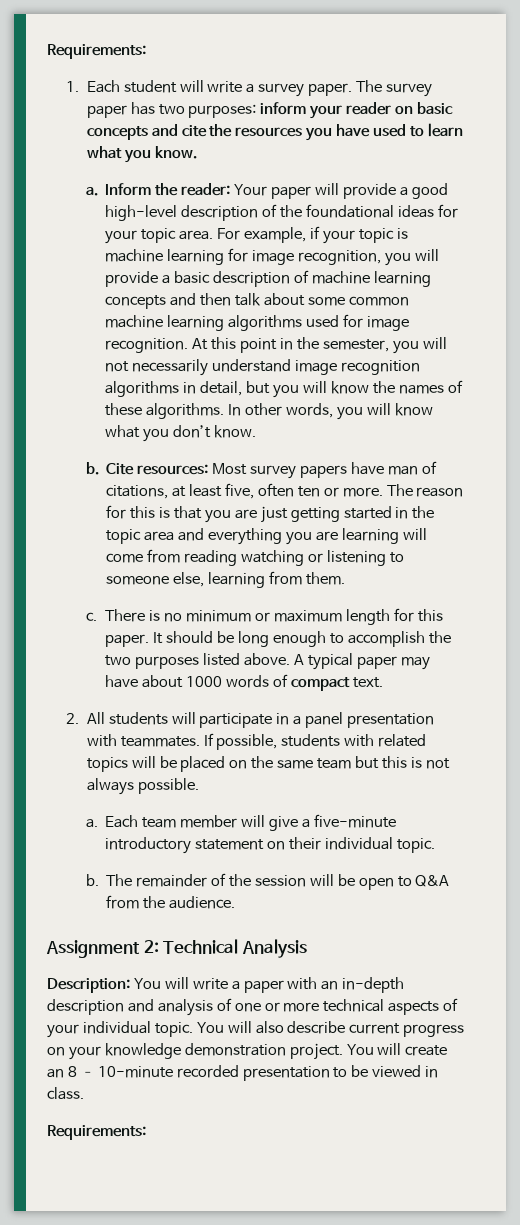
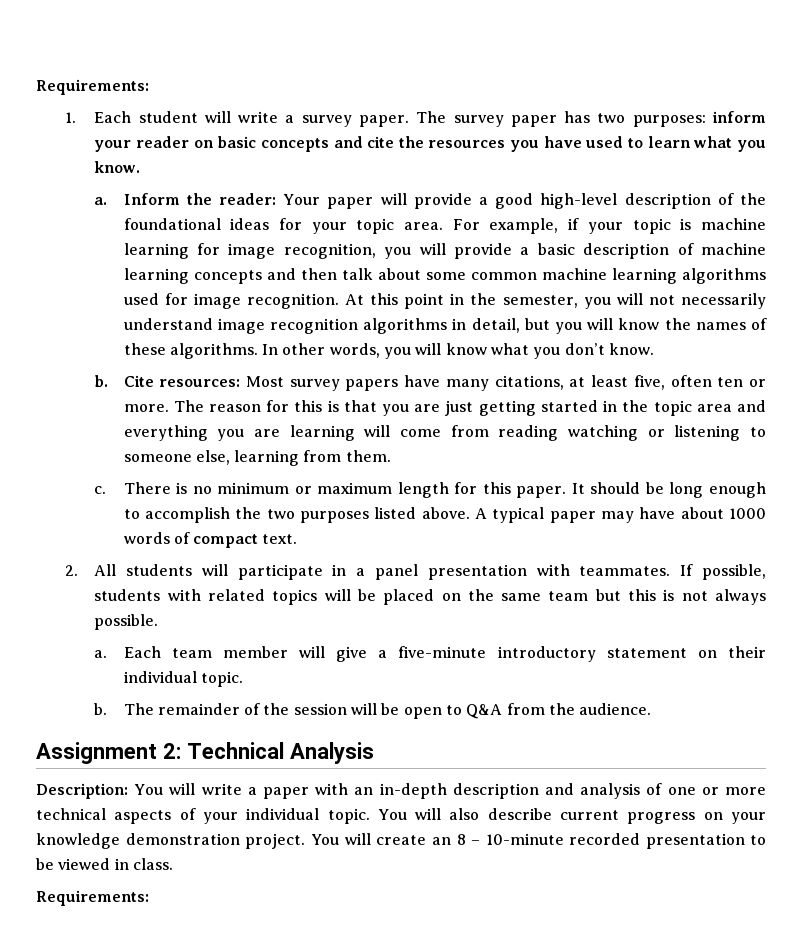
[387,461,437,475] man of -> [445,379,489,391] many

